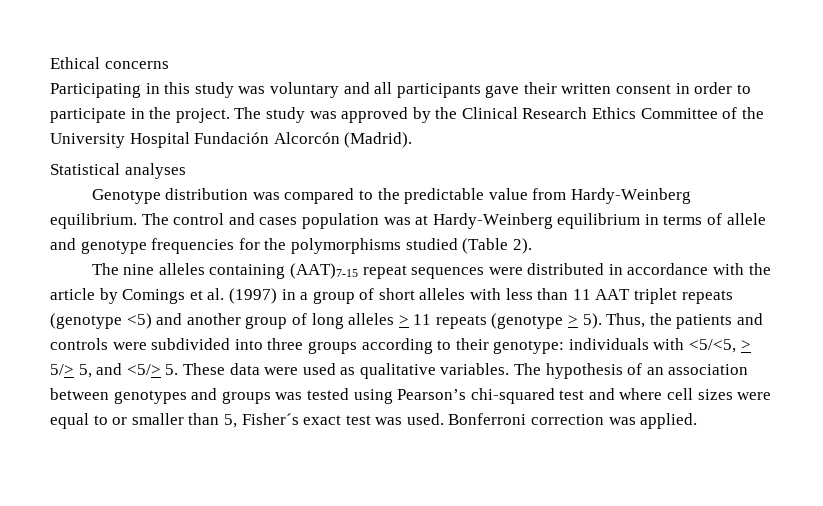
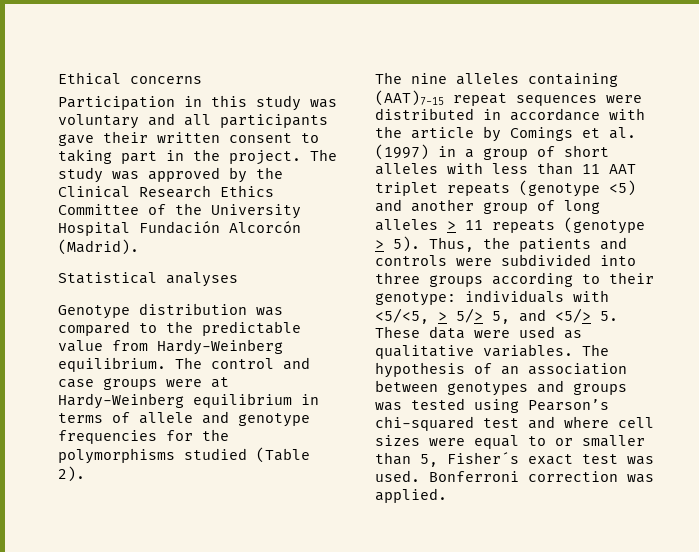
[50,83,141,98] Participating -> [58,96,175,110] Participation
[675,82,751,94] [50,108,126,123] in order to participate -> [301,133,319,143] [58,149,157,164] to taking part
[259,213,411,229] cases population was -> [58,378,202,390] case groups were

